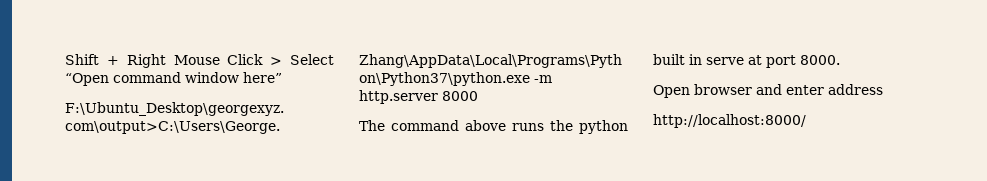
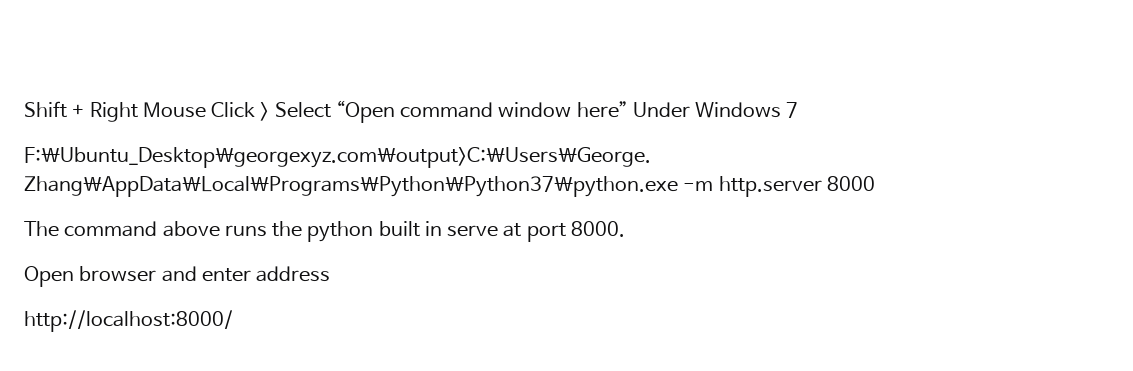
(282, 77) none -> [632,102,799,118] Under Windows 7

